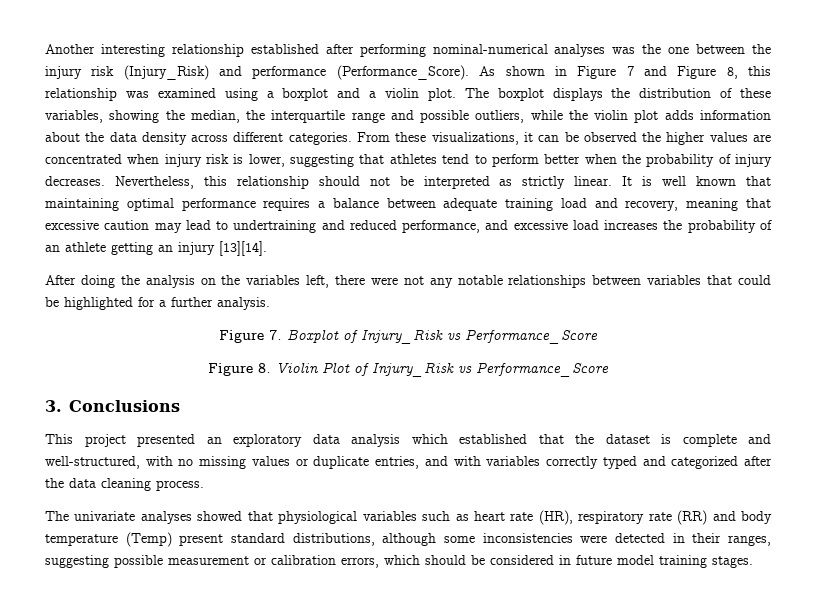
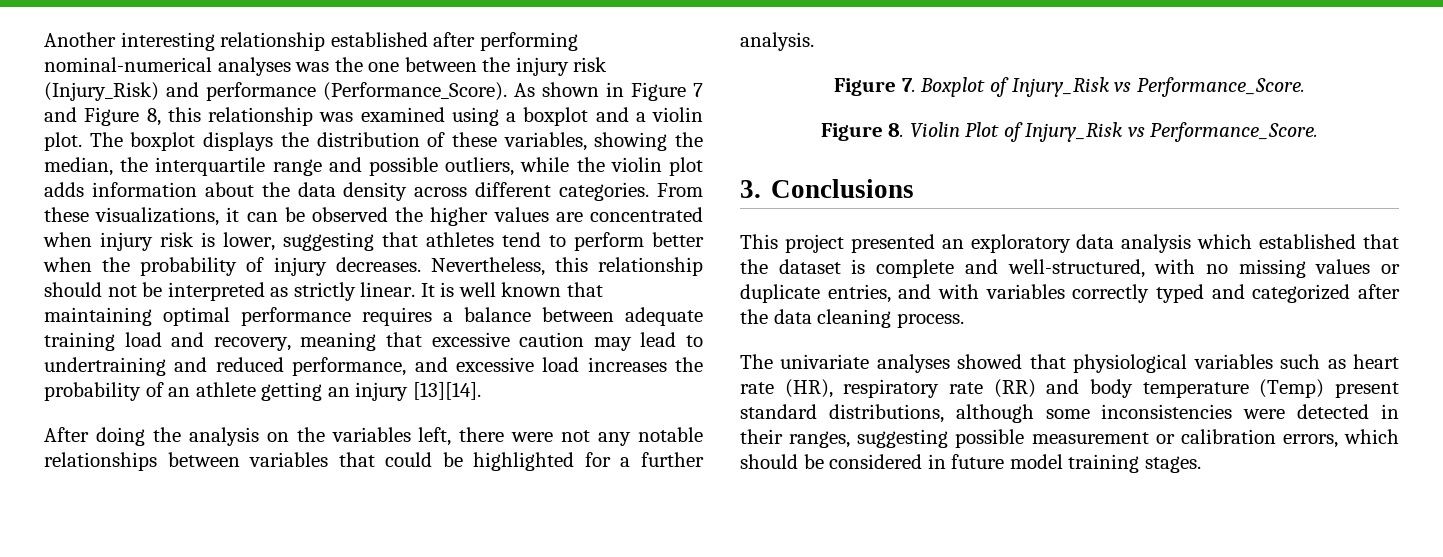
[465,329,598,344] Performance_Score -> [1136,77,1305,97] Performance_Score.
[476,362,609,377] Performance_Score -> [1150,122,1319,142] Performance_Score.

